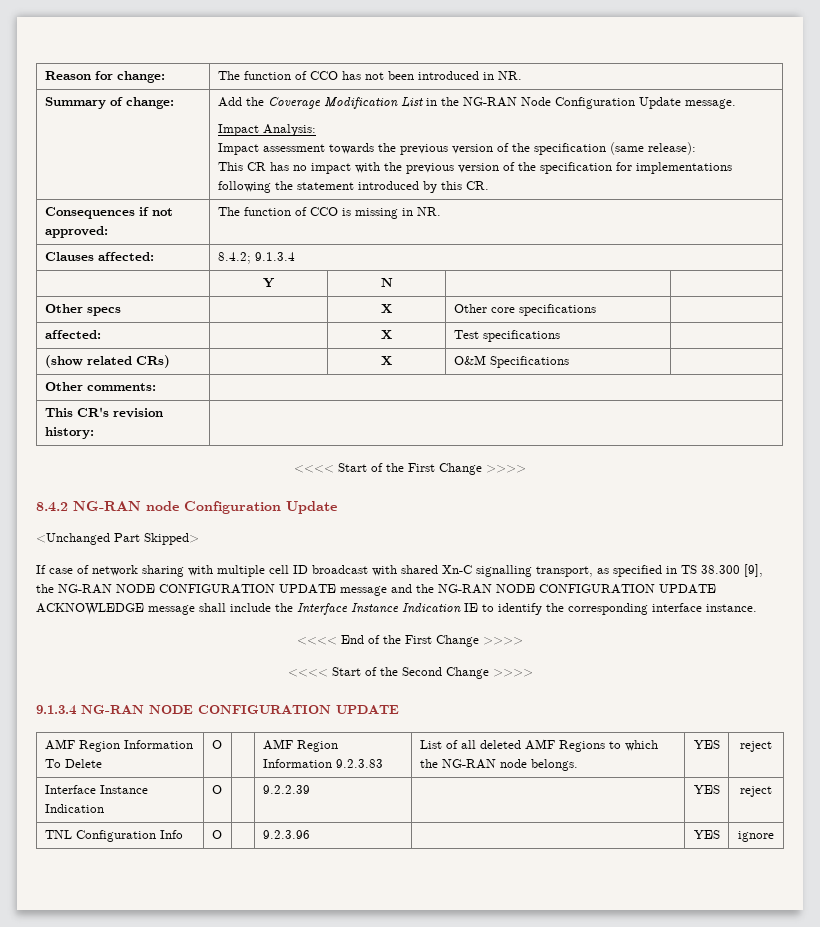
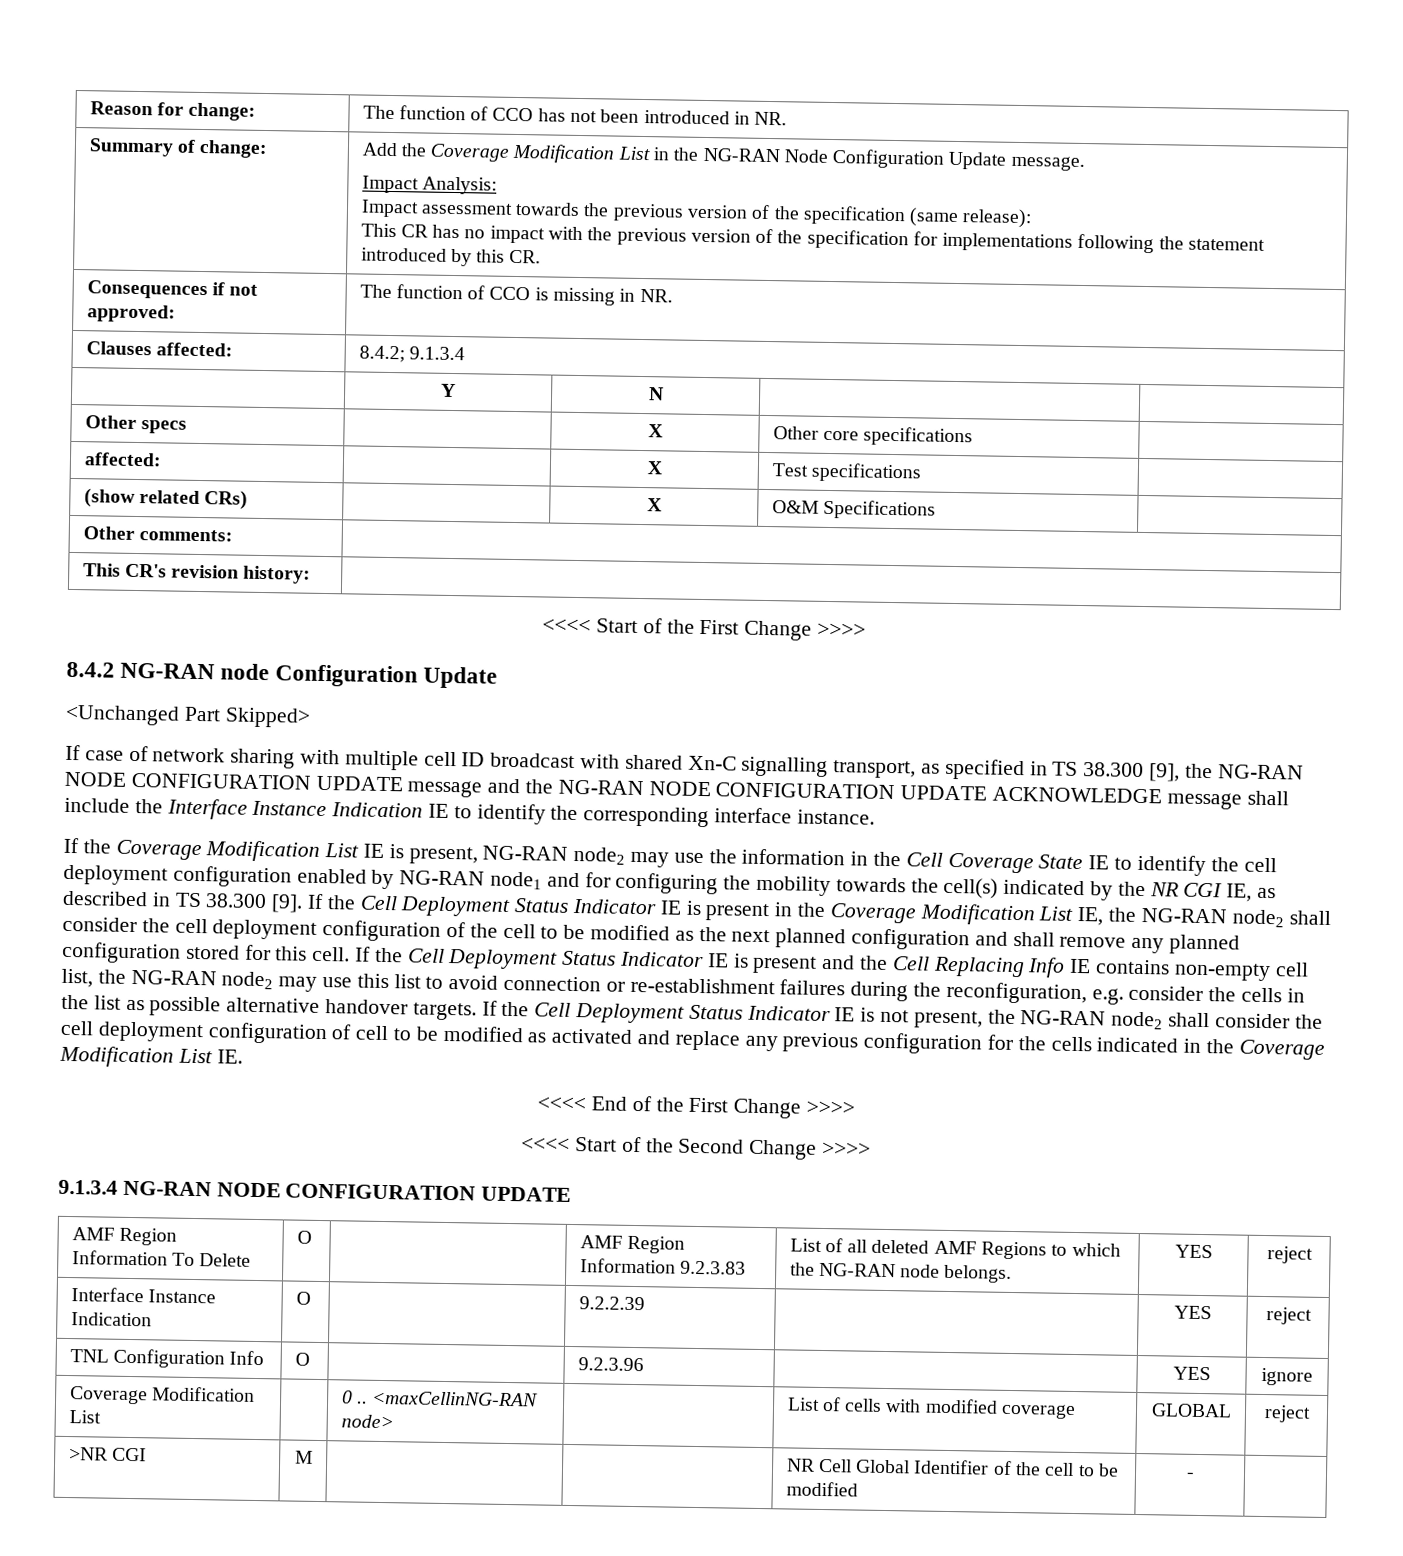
(757, 608) none -> [63,837,1277,877] [63,864,1277,902] [62,890,1331,928] [62,916,1241,955] [61,941,1309,982] [61,968,1305,1005] [61,994,1323,1030] [60,1020,1325,1060] [59,1045,243,1068] // If the Coverage Modification List IE is present, NG-RAN node2 may use the information in the Cell Coverage State IE to identify the cell deployment configuration enabled by NG-RAN node1 and for configuring the mobility towards the cell(s) indicated by the NR CGI IE, as described in TS 38.300 [9]. If the Cell Deployment Status Indicator IE is present in the Coverage Modification List IE, the NG-RAN node2 shall consider the cell deployment configuration of the cell to be modified as the next planned configuration and shall remove any planned configuration stored for this cell. If the Cell Deployment Status Indicator IE is present and the Cell Replacing Info IE contains non-empty cell list, the NG-RAN node2 may use this list to avoid connection or re-establishment failures during the reconfiguration, e.g. consider the cells in the list as possible alternative handover targets. If the Cell Deployment Status Indicator IE is not present, the NG-RAN node2 shall consider the cell deployment configuration of cell to be modified as activated and replace any previous configuration for the cells indicated in the Coverage Modification List IE.
(774, 836) none -> [68,1386,255,1405] [68,1410,101,1424] [341,1390,539,1407] [340,1414,394,1429] [786,1396,1076,1420] [1150,1403,1232,1418] [1263,1405,1311,1423] [68,1447,147,1462] [294,1450,313,1464] [785,1458,1119,1477] [785,1481,858,1497] [1185,1472,1195,1478] // Coverage Modification List | | 0 .. <maxCellinNG-RAN node> | | List of cells with modified coverage | GLOBAL | reject // >NR CGI | M | | | NR Cell Global Identifier of the cell to be modified | - |

